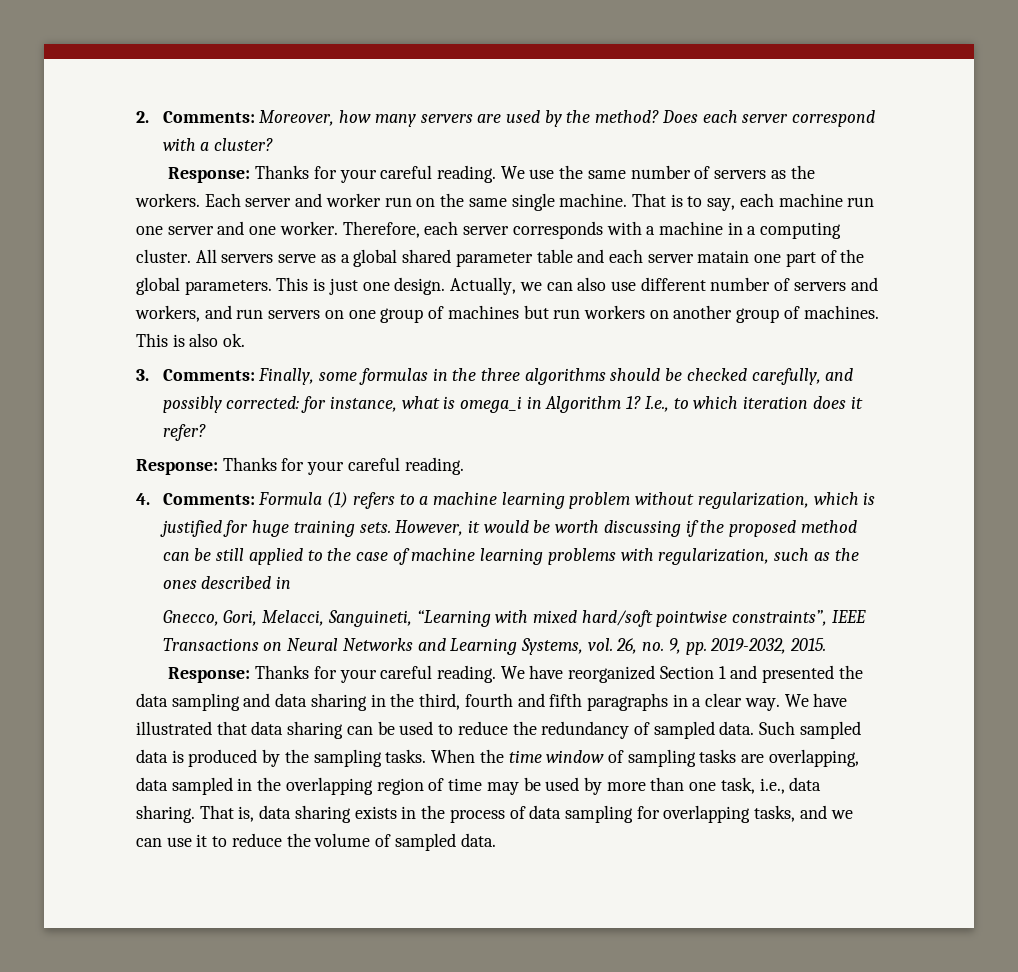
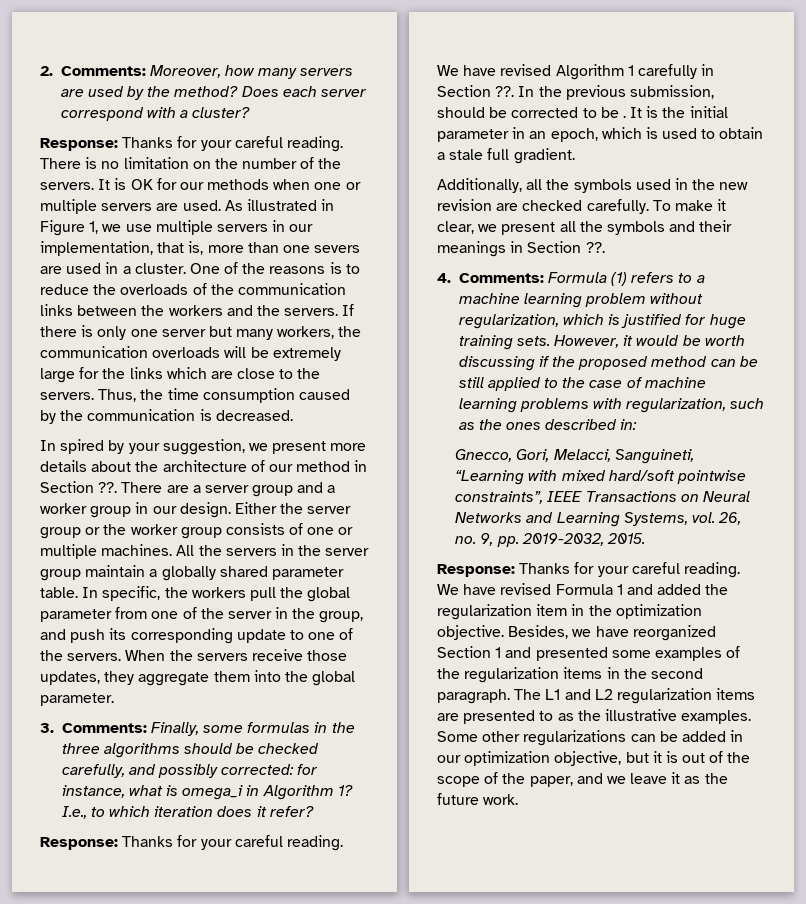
[500,165,815,179] [135,193,875,211] [136,221,842,239] [136,249,865,267] [136,277,878,295] [135,305,879,323] [136,333,246,347] We use the same number of servers as the workers. Each server and worker run on the same single machine. That is to say, each machine run one server and one worker. Therefore, each server corresponds with a machine in a computing cluster. All servers serve as a global shared parameter table and each server matain one part of the global parameters. This is just one design. Actually, we can also use different number of servers and workers, and run servers on one group of machines but run workers on another group of machines. This is also ok. -> [40,157,342,169] [40,178,361,190] [40,199,335,214] [40,220,314,236] [40,241,361,256] [40,262,360,274] [40,283,346,295] [40,304,355,316] [40,325,362,340] [40,346,341,361] [40,367,321,383] [40,388,350,403] [40,409,293,424] [40,439,367,455] [40,460,368,472] [40,481,336,497] [40,502,352,518] [40,523,354,539] [40,544,370,559] [40,565,344,581] [40,586,351,602] [40,607,364,623] [40,628,354,644] [40,649,348,661] [40,670,356,686] [40,693,114,706] There is no limitation on the number of the servers. It is OK for our methods when one or multiple servers are used. As illustrated in Figure 1, we use multiple servers in our implementation, that is, more than one severs are used in a cluster. One of the reasons is to reduce the overloads of the communication links between the workers and the servers. If there is only one server but many workers, the communication overloads will be extremely large for the links which are close to the servers. Thus, the time consumption caused by the communication is decreased. // In spired by your suggestion, we present more details about the architecture of our method in Section ??. There are a server group and a worker group in our design. Either the server group or the worker group consists of one or multiple machines. All the servers in the server group maintain a globally shared parameter table. In specific, the workers pull the global parameter from one of the server in the group, and push its corresponding update to one of the servers. When the servers receive those updates, they aggregate them into the global parameter.
(464, 466) none -> [437,64,715,80] [437,85,714,100] [437,106,728,118] [437,127,764,142] [437,148,575,164] [437,178,749,193] [437,199,727,214] [437,220,733,235] [437,241,605,257] We have revised Algorithm 1 carefully in Section ??. In the previous submission, should be corrected to be . It is the initial parameter in an epoch, which is used to obtain a stale full gradient. // Additionally, all the symbols used in the new revision are checked carefully. To make it clear, we present all the symbols and their meanings in Section ??.
[276,576,292,589] in -> [620,419,638,430] in:
(564, 672) none -> [500,583,729,595] [437,604,702,620] [437,625,629,640] revised Formula 1 and added the regularization item in the optimization objective. Besides, we have
[838,665,863,679] [136,693,848,711] [136,721,861,739] [136,749,859,767] [136,777,822,795] [136,805,853,823] [136,833,496,851] the data sampling and data sharing in the third, fourth and fifth paragraphs in a clear way. We have illustrated that data sharing can be used to reduce the redundancy of sampled data. Such sampled data is produced by the sampling tasks. When the time window of sampling tasks are overlapping, data sampled in the overlapping region of time may be used by more than one task, i.e., data sharing. That is, data sharing exists in the process of data sampling for overlapping tasks, and we can use it to reduce the volume of sampled data. -> [611,646,741,661] [437,667,703,683] [437,688,756,704] [437,709,752,724] [437,730,744,746] [437,751,751,766] [437,772,728,787] [437,793,519,805] some examples of the regularization items in the second paragraph. The L1 and L2 regularization items are presented to as the illustrative examples. Some other regularizations can be added in our optimization objective, but it is out of the scope of the paper, and we leave it as the future work.

